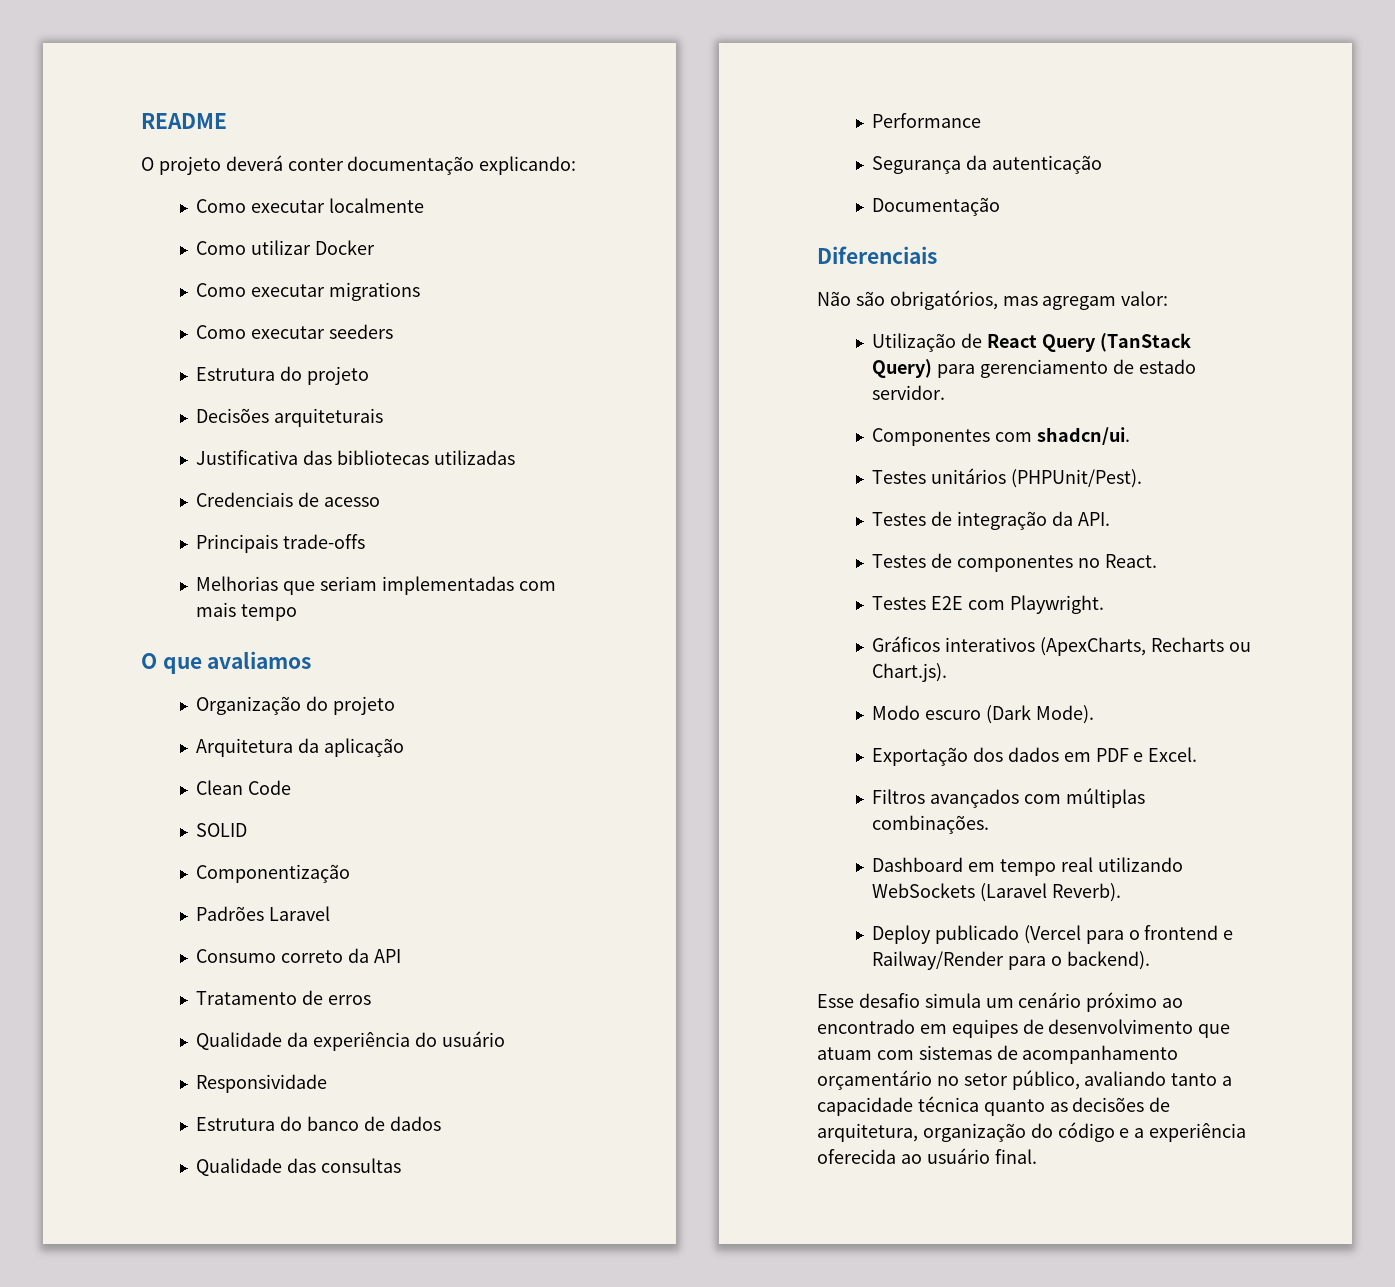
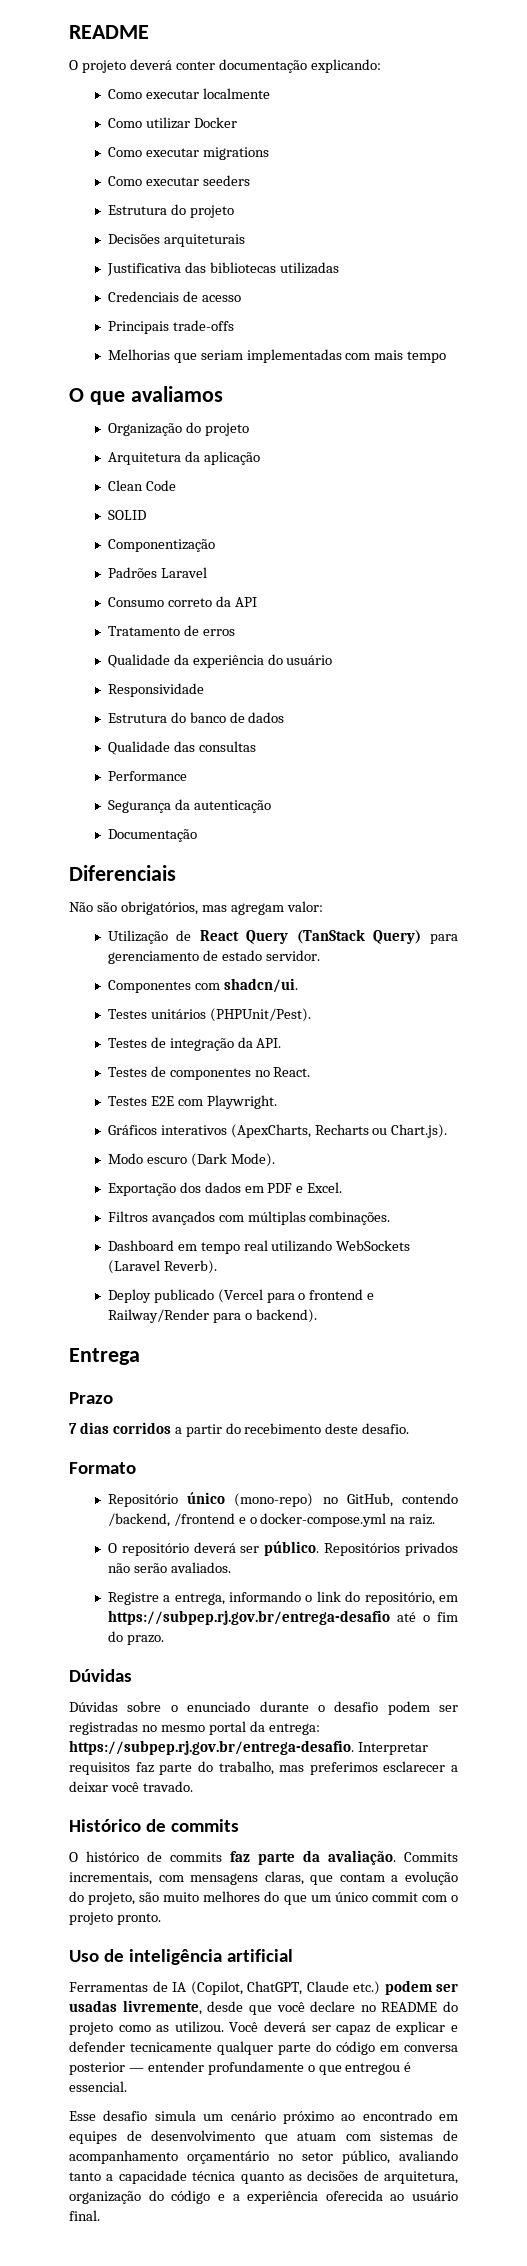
(1150, 960) none -> [69,1348,140,1365] [69,1392,113,1404] [69,1422,410,1437] [69,1462,136,1474] [107,1492,459,1507] [107,1513,436,1527] [107,1541,458,1556] [107,1562,231,1573] [107,1591,458,1605] [107,1610,458,1625] [107,1631,164,1645] [69,1669,132,1682] [69,1701,458,1715] [69,1721,320,1735] [69,1740,428,1755] [69,1761,458,1775] [69,1781,193,1792] [69,1819,240,1832] [69,1850,458,1865] [69,1871,458,1885] [69,1891,458,1905] [69,1912,161,1925] [69,1949,294,1965] [69,1980,458,1995] [69,2000,458,2015] [69,2021,459,2035] [69,2041,458,2055] [69,2061,412,2075] [69,2081,127,2092] // Entrega // Prazo // 7 dias corridos a partir do recebimento deste desafio. // Formato // Repositório único (mono-repo) no GitHub, contendo /backend, /frontend e o docker-compose.yml na raiz. // O repositório deverá ser público. Repositórios privados não serão avaliados. // Registre a entrega, informando o link do repositório, em https://subpep.rj.gov.br/entrega-desafio até o fim do prazo. // Dúvidas // Dúvidas sobre o enunciado durante o desafio podem ser registradas no mesmo portal da entrega: https://subpep.rj.gov.br/entrega-desafio. Interpretar requisitos faz parte do trabalho, mas preferimos esclarecer a deixar você travado. // Histórico de commits // O histórico de commits faz parte da avaliação. Commits incrementais, com mensagens claras, que contam a evolução do projeto, são muito melhores do que um único commit com o projeto pronto. // Uso de inteligência artificial // Ferramentas de IA (Copilot, ChatGPT, Claude etc.) podem ser usadas livremente, desde que você declare no README do projeto como as utilizou. Você deverá ser capaz de explicar e defender tecnicamente qualquer parte do código em conversa posterior — entender profundamente o que entregou é essencial.

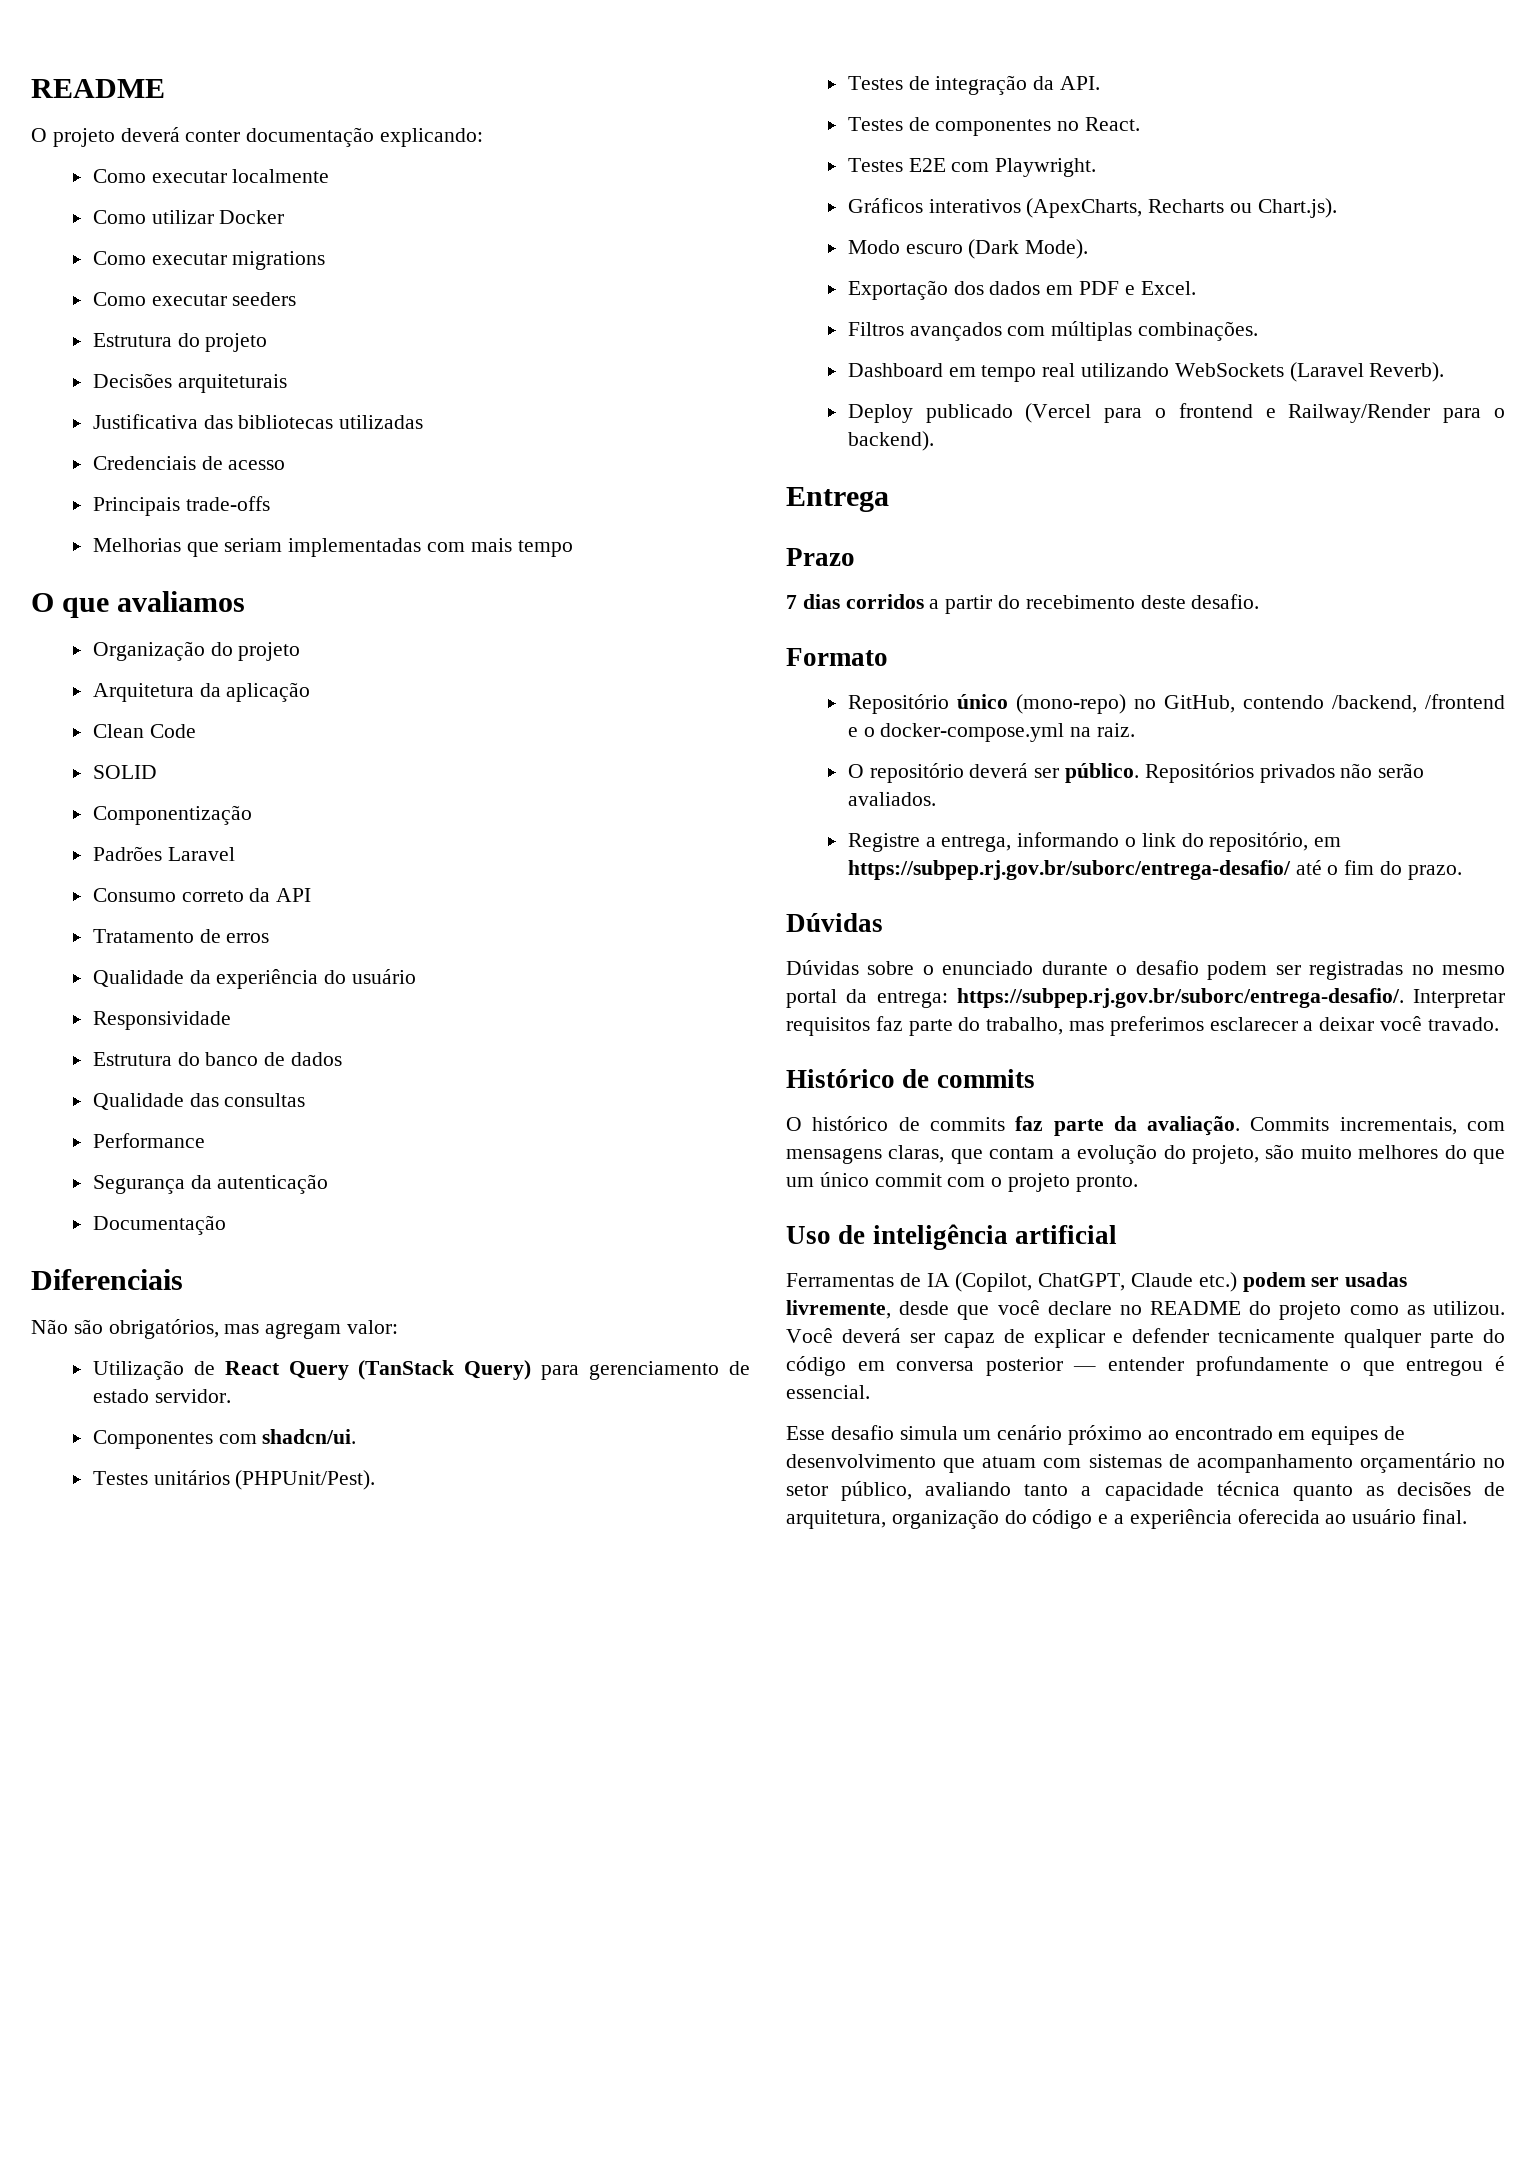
[107,1610,390,1625] https://subpep.rj.gov.br/entrega-desafio -> [847,860,1291,880] https://subpep.rj.gov.br/suborc/entrega-desafio/
[69,1740,354,1755] https://subpep.rj.gov.br/entrega-desafio. -> [956,988,1404,1008] https://subpep.rj.gov.br/suborc/entrega-desafio/.

